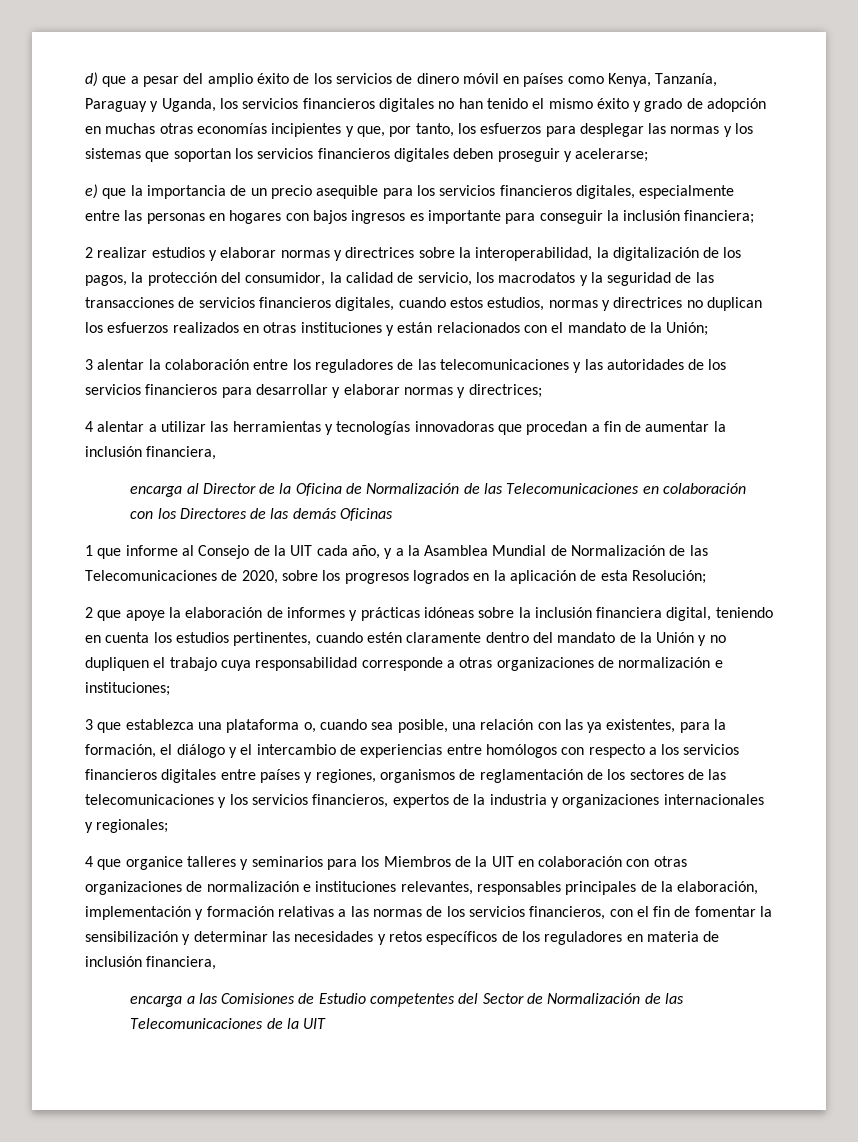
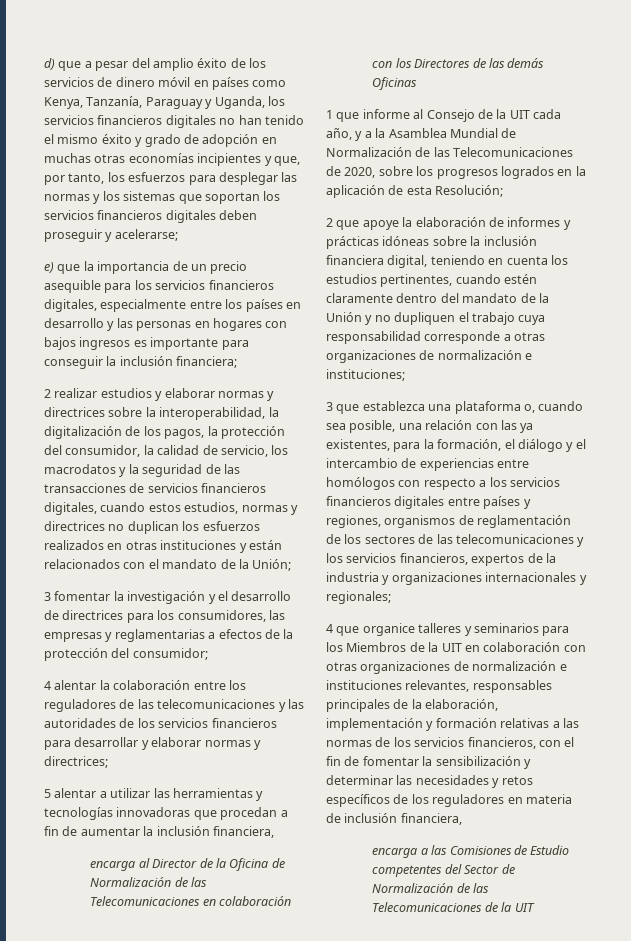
(120, 215) none -> [225,299,301,312] [44,318,115,331] los países en desarrollo y
(93, 364) none -> [54,591,292,604] [44,610,285,623] [44,629,294,642] [44,648,208,661] [44,681,51,690] fomentar la investigación y el desarrollo de directrices para los consumidores, las empresas y reglamentarias a efectos de la protección del consumidor; // 4
[85,421,93,432] 4 -> [44,789,51,798] 5

